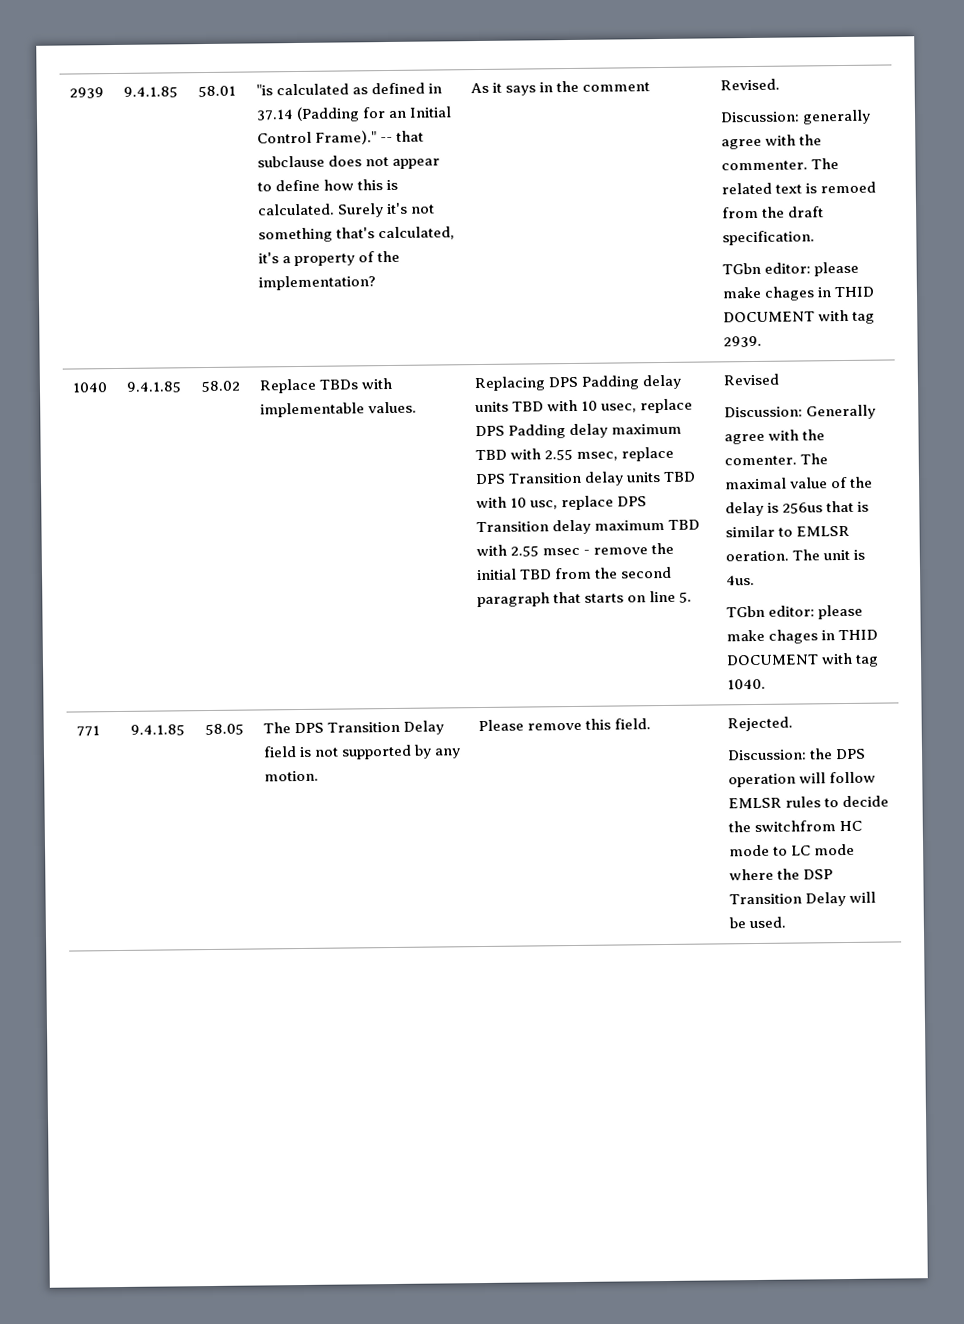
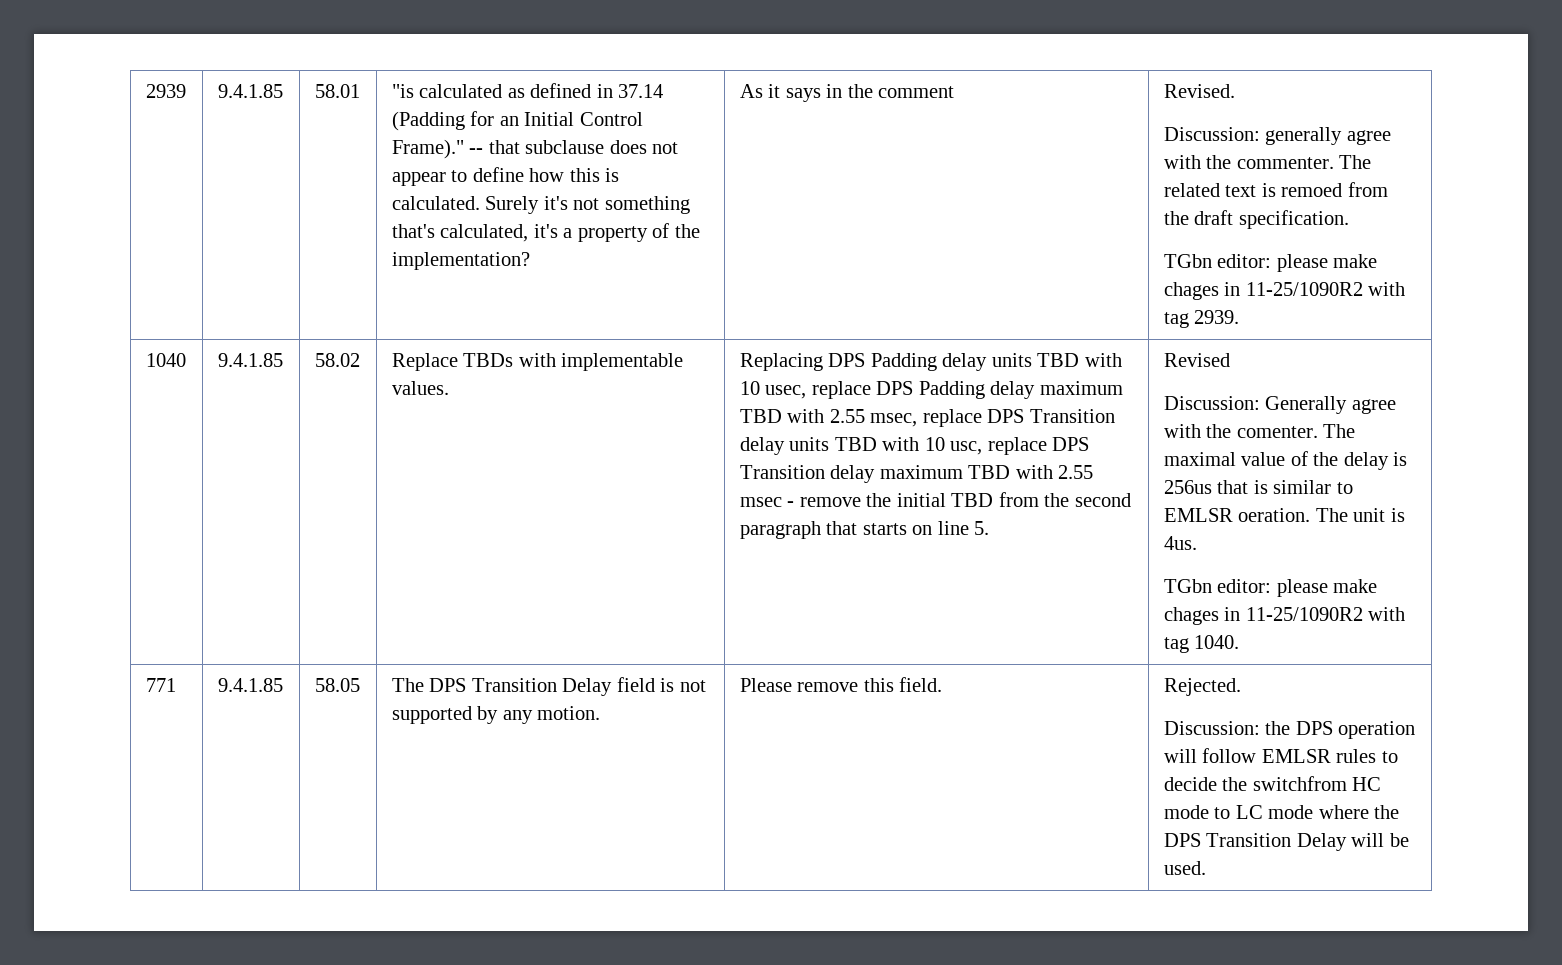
[833,286,875,298] [722,311,815,323] THID DOCUMENT -> [1245,282,1363,296] 11-25/1090R2
[837,629,878,641] [725,654,819,666] THID DOCUMENT -> [1245,607,1363,621] 11-25/1090R2
[802,869,833,880] DSP -> [1163,833,1201,847] DPS

